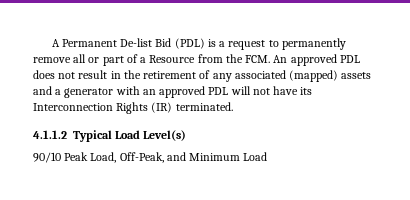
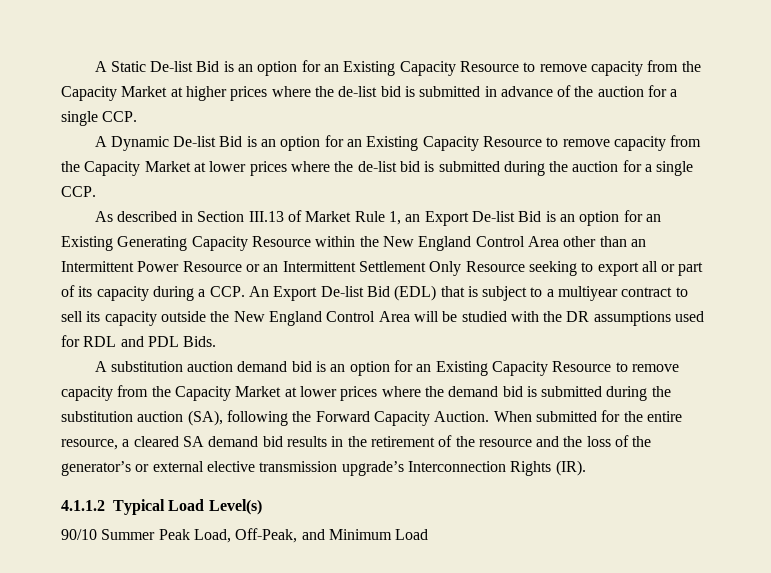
[51,38,346,50] [33,54,360,66] [33,70,372,82] [33,86,313,98] [33,102,233,114] A Permanent De-list Bid (PDL) is a request to permanently remove all or part of a Resource from the FCM. An approved PDL does not result in the retirement of any associated (mapped) assets and a generator with an approved PDL will not have its Interconnection Rights (IR) terminated. -> [94,60,701,76] [61,85,678,101] [61,111,138,126] [94,135,702,151] [61,160,694,176] [61,186,96,197] [94,210,661,226] [61,236,646,251] [61,261,704,276] [61,285,688,301] [61,311,705,326] [61,335,217,347] [94,360,679,376] [61,385,671,401] [61,410,682,426] [61,435,652,450] [61,460,586,476] A Static De-list Bid is an option for an Existing Capacity Resource to remove capacity from the Capacity Market at higher prices where the de-list bid is submitted in advance of the auction for a single CCP. // A Dynamic De-list Bid is an option for an Existing Capacity Resource to remove capacity from the Capacity Market at lower prices where the de-list bid is submitted during the auction for a single CCP. // As described in Section III.13 of Market Rule 1, an Export De-list Bid is an option for an Existing Generating Capacity Resource within the New England Control Area other than an Intermittent Power Resource or an Intermittent Settlement Only Resource seeking to export all or part of its capacity during a CCP. An Export De-list Bid (EDL) that is subject to a multiyear contract to sell its capacity outside the New England Control Area will be studied with the DR assumptions used for RDL and PDL Bids. // A substitution auction demand bid is an option for an Existing Capacity Resource to remove capacity from the Capacity Market at lower prices where the demand bid is submitted during the substitution auction (SA), following the Forward Capacity Auction. When submitted for the entire resource, a cleared SA demand bid results in the retirement of the resource and the loss of the generator’s or external elective transmission upgrade’s Interconnection Rights (IR).
(61, 157) none -> [101,529,156,540] Summer

